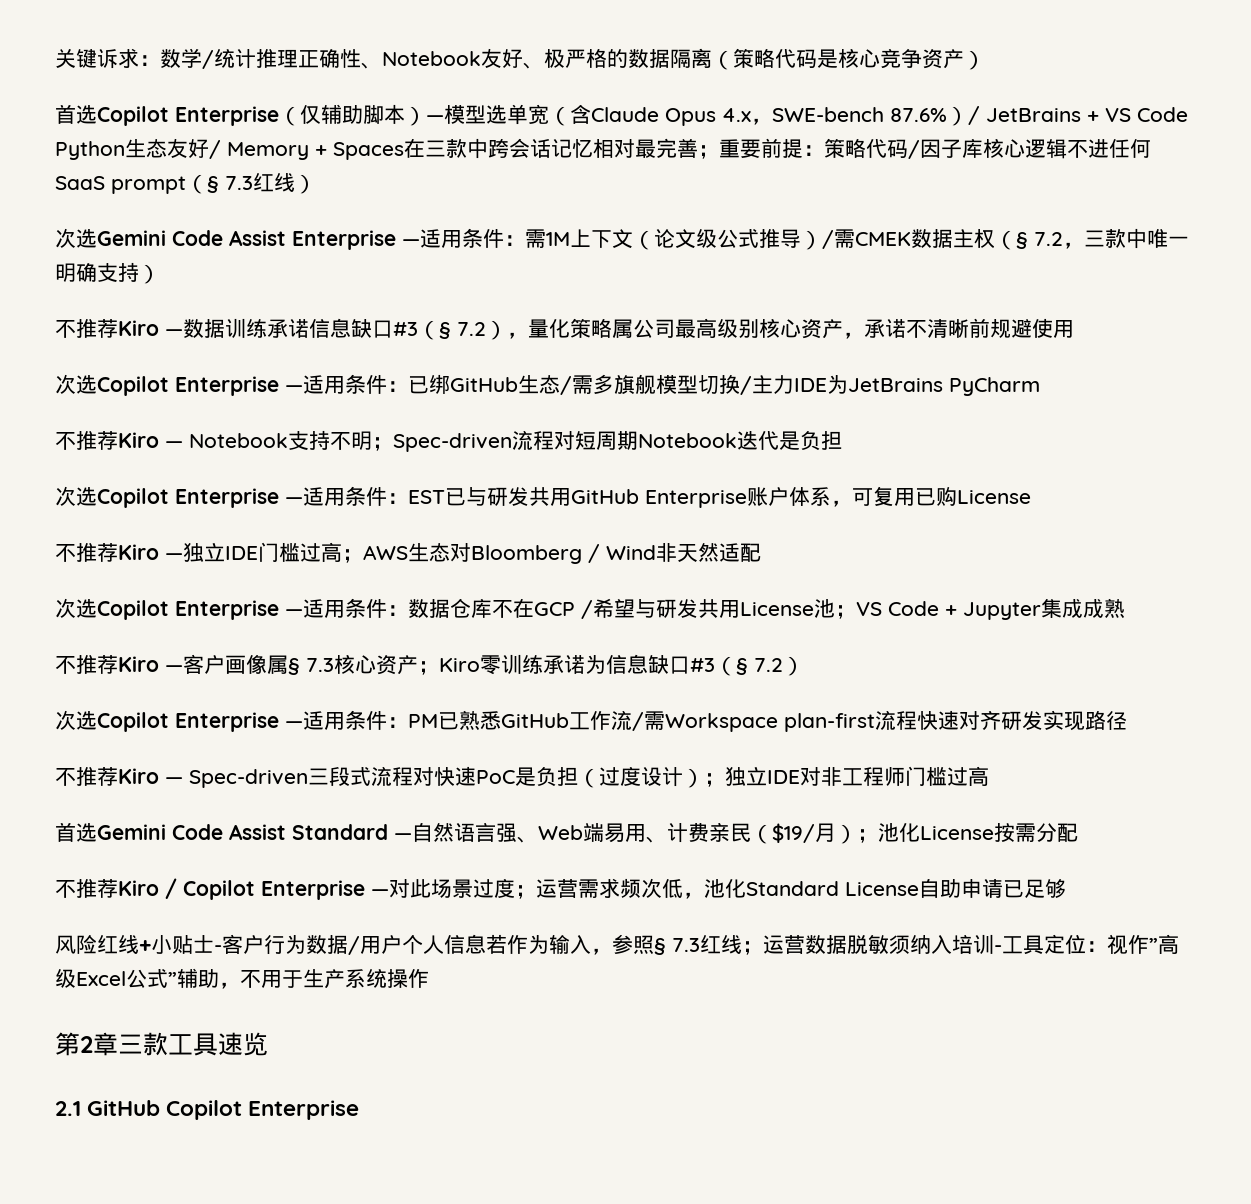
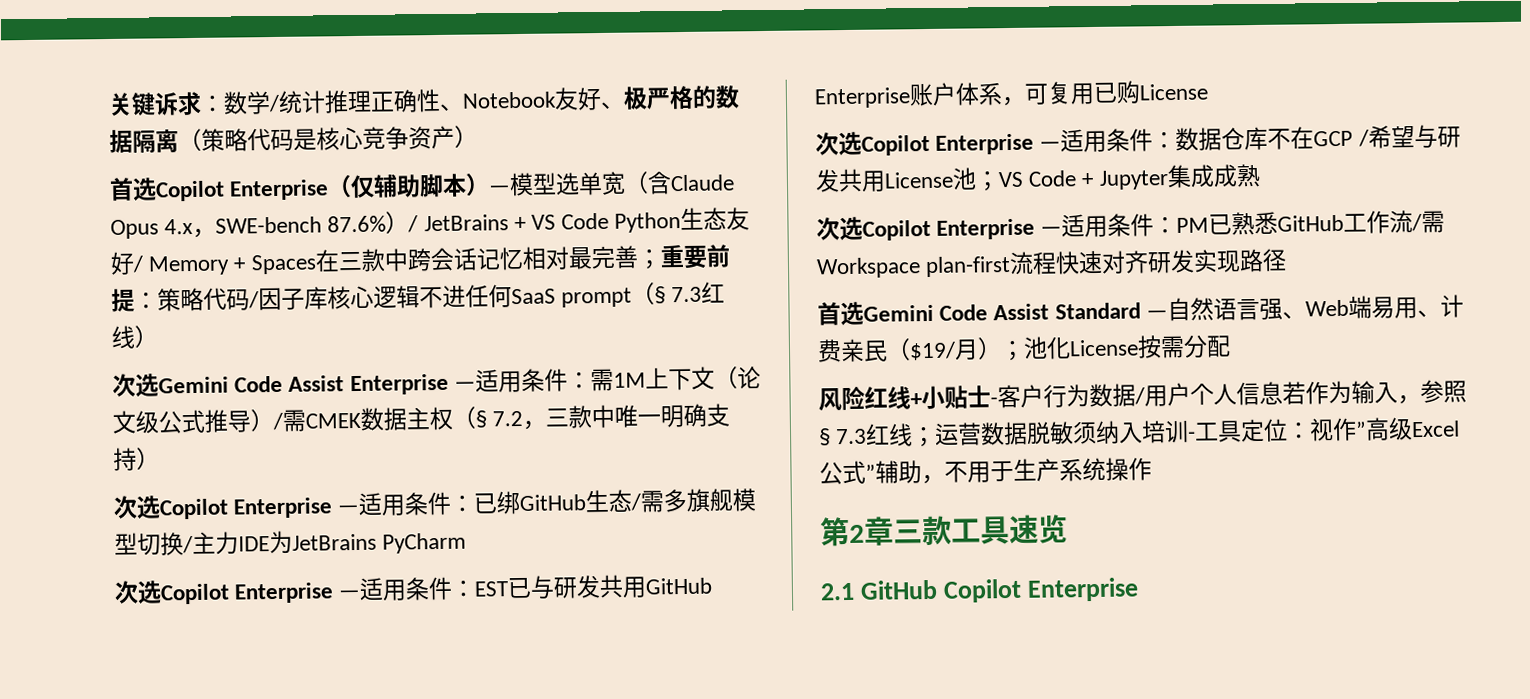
[55,318,1074,340] // 不推荐Kiro —数据训练承诺信息缺口#3（§ 7.2），量化策略属公司最高级别核心资产，承诺不清晰前规避使用 -> (160, 458) none
[55,430,842,452] // 不推荐Kiro — Notebook支持不明；Spec-driven流程对短周期Notebook迭代是负担 -> (467, 543) none
[55,542,761,564] // 不推荐Kiro —独立IDE门槛过高；AWS生态对Bloomberg / Wind非天然适配 -> (1208, 92) none
[55,654,804,676] // 不推荐Kiro —客户画像属§ 7.3核心资产；Kiro零训练承诺为信息缺口#3（§ 7.2） -> (1261, 175) none
[55,766,989,788] // 不推荐Kiro — Spec-driven三段式流程对快速PoC是负担（过度设计）；独立IDE对非工程师门槛过高 -> (1288, 260) none
[55,878,1066,900] // 不推荐Kiro / Copilot Enterprise —对此场景过度；运营需求频次低，池化Standard License自助申请已足够 -> (1231, 346) none

